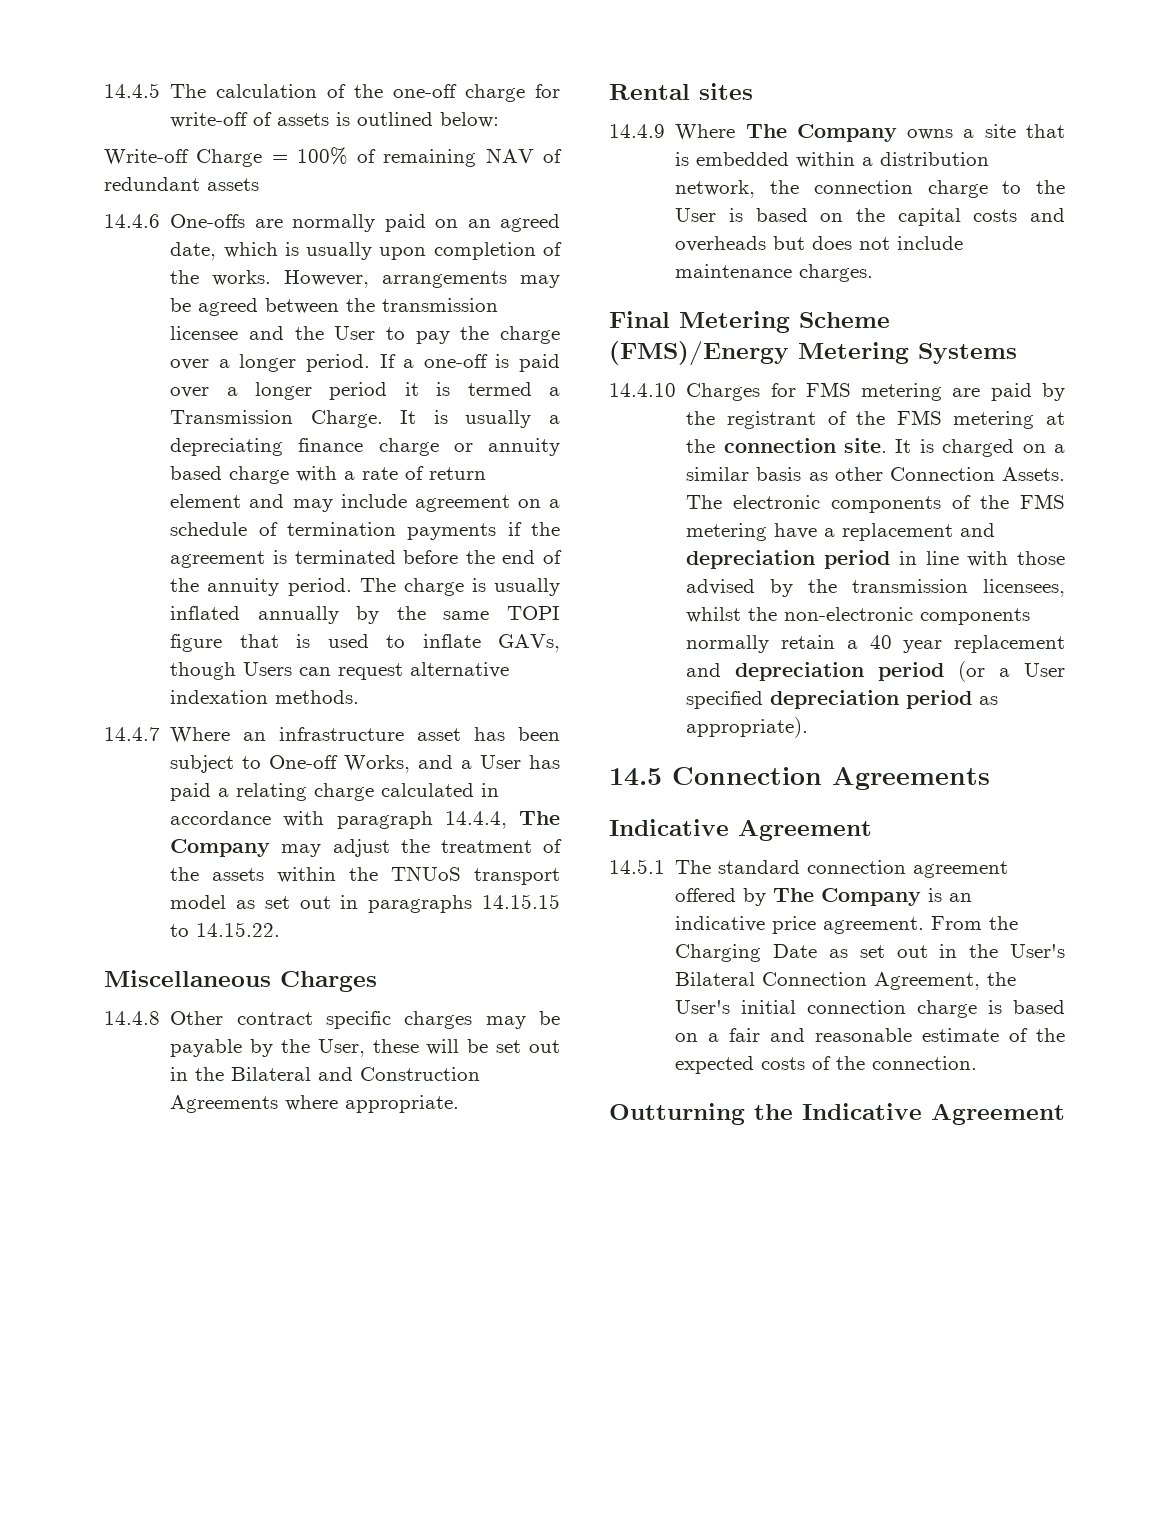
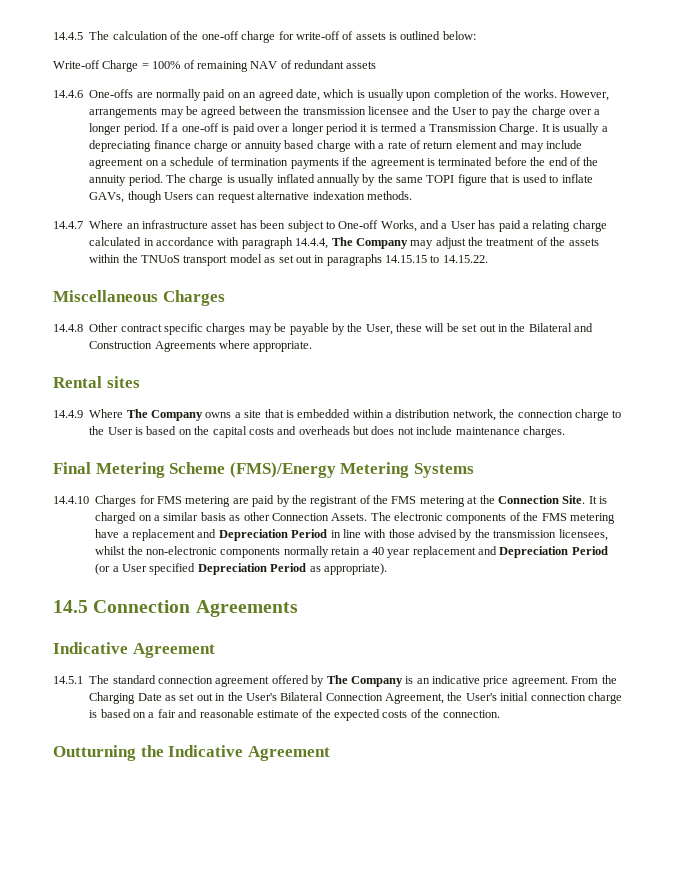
[723,438,888,453] connection site. -> [497,495,586,504] Connection Site.
[686,550,890,569] depreciation period -> [218,529,328,541] Depreciation Period
[735,662,945,681] depreciation period -> [499,546,608,558] Depreciation Period
[770,690,973,709] depreciation period -> [197,563,307,575] Depreciation Period

